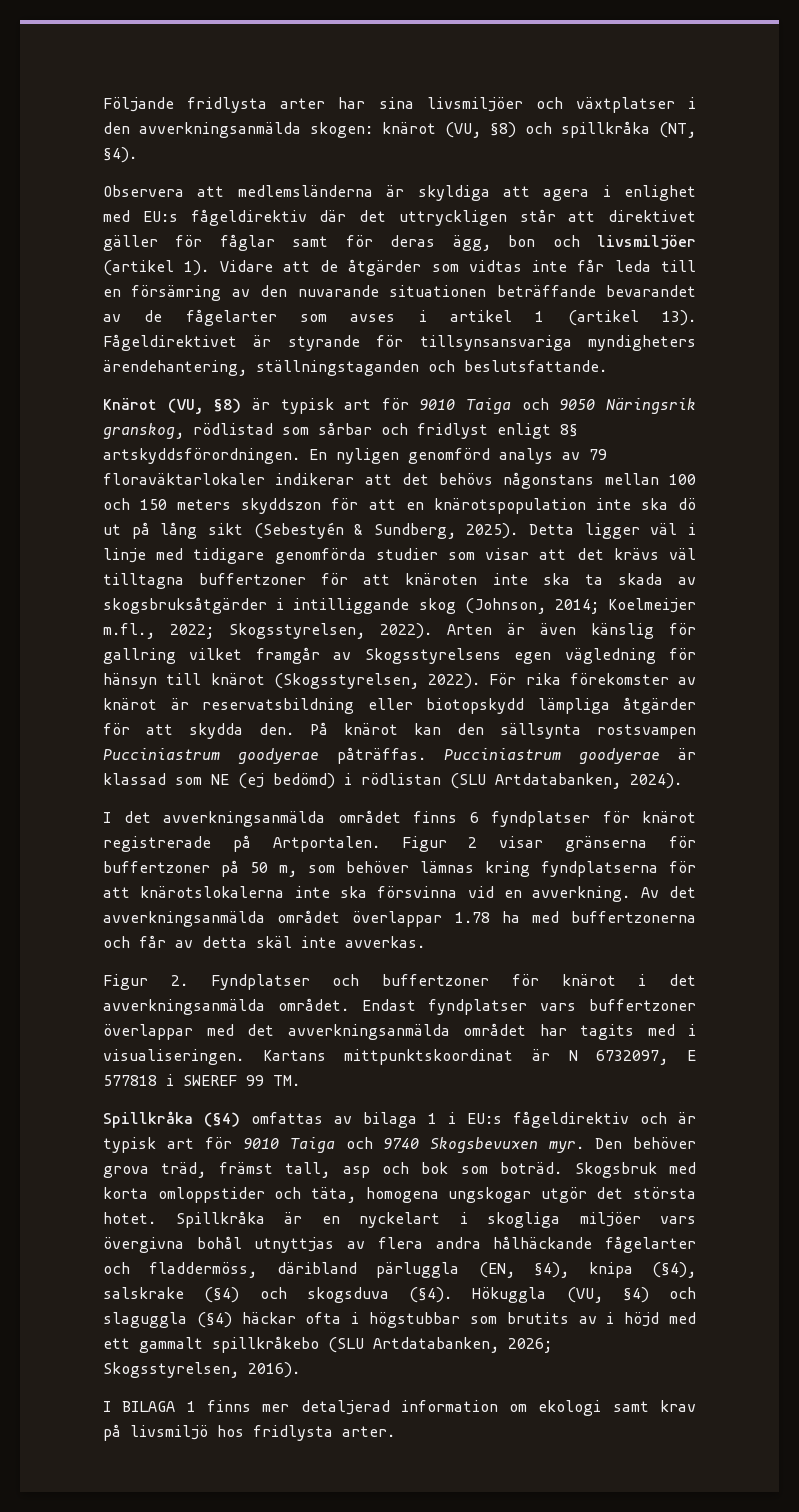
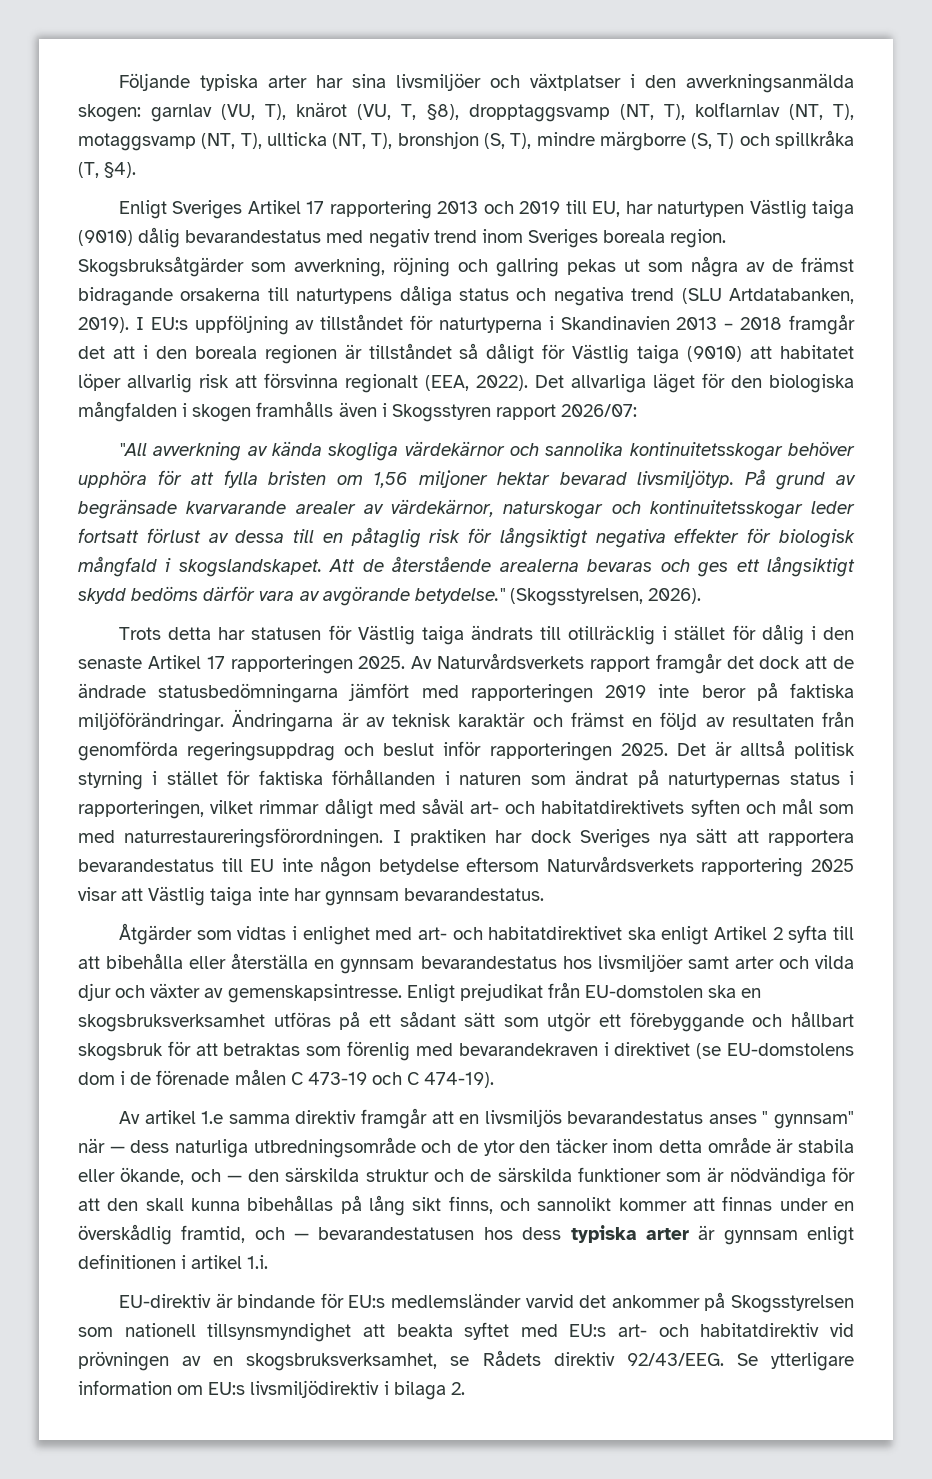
[187,97,268,113] fridlysta -> [200,74,259,91] typiska
[382,122,516,138] knärot (VU, §8) -> [151,102,855,122] [78,131,735,151] garnlav (VU, T), knärot (VU, T, §8), dropptaggsvamp (NT, T), kolflarnlav (NT, T), motaggsvamp (NT, T), ullticka (NT, T), bronshjon (S, T), mindre märgborre (S, T)
[659,122,696,138] (NT, -> [78,162,99,178] (T,
[103,185,696,201] [103,209,696,226] [103,234,696,251] [103,259,696,276] [103,285,696,301] [103,309,696,326] [103,334,696,351] [103,360,607,376] [103,398,696,414] [103,422,578,439] [103,448,607,464] [103,472,696,489] [103,498,697,514] [103,522,696,539] [103,548,696,564] [103,573,696,589] [103,597,696,614] [103,623,696,639] [103,647,697,664] [103,673,696,689] [103,697,696,714] [103,722,696,739] [103,747,696,764] [103,773,682,789] [103,810,696,827] [103,835,696,852] [103,860,696,877] [103,886,696,902] [103,910,696,927] [103,935,425,948] [103,974,696,990] [103,998,696,1015] [103,1023,696,1040] [103,1049,696,1065] [103,1074,300,1086] [103,1111,696,1128] [103,1137,696,1153] [103,1162,696,1178] [103,1187,696,1203] [103,1211,696,1228] [103,1236,696,1253] [103,1262,697,1278] [103,1287,696,1303] [103,1312,696,1328] [103,1336,552,1353] [103,1362,300,1378] [103,1400,696,1416] [103,1424,395,1441] Observera att medlemsländerna är skyldiga att agera i enlighet med EU:s fågeldirektiv där det uttryckligen står att direktivet gäller för fåglar samt för deras ägg, bon och livsmiljöer (artikel 1). Vidare att de åtgärder som vidtas inte får leda till en försämring av den nuvarande situationen beträffande bevarandet av de fågelarter som avses i artikel 1 (artikel 13). Fågeldirektivet är styrande för tillsynsansvariga myndigheters ärendehantering, ställningstaganden och beslutsfattande. // Knärot (VU, §8) är typisk art för 9010 Taiga och 9050 Näringsrik granskog, rödlistad som sårbar och fridlyst enligt 8§ artskyddsförordningen. En nyligen genomförd analys av 79 floraväktarlokaler indikerar att det behövs någonstans mellan 100 och 150 meters skyddszon för att en knärotspopulation inte ska dö ut på lång sikt (Sebestyén & Sundberg, 2025). Detta ligger väl i linje med tidigare genomförda studier som visar att det krävs väl tilltagna buffertzoner för att knäroten inte ska ta skada av skogsbruksåtgärder i intilliggande skog (Johnson, 2014; Koelmeijer m.fl., 2022; Skogsstyrelsen, 2022). Arten är även känslig för gallring vilket framgår av Skogsstyrelsens egen vägledning för hänsyn till knärot (Skogsstyrelsen, 2022). För rika förekomster av knärot är reservatsbildning eller biotopskydd lämpliga åtgärder för att skydda den. På knärot kan den sällsynta rostsvampen Pucciniastrum goodyerae påträffas. Pucciniastrum goodyerae är klassad som NE (ej bedömd) i rödlistan (SLU Artdatabanken, 2024). // I det avverkningsanmälda området finns 6 fyndplatser för knärot registrerade på Artportalen. Figur 2 visar gränserna för buffertzoner på 50 m, som behöver lämnas kring fyndplatserna för att knärotslokalerna inte ska försvinna vid en avverkning. Av det avverkningsanmälda området överlappar 1.78 ha med buffertzonerna och får av detta skäl inte avverkas. // Figur 2. Fyndplatser och buffertzoner för knärot i det avverkningsanmälda området. Endast fyndplatser vars buffertzoner överlappar med det avverkningsanmälda området har tagits med i visualiseringen. Kartans mittpunktskoordinat är N 6732097, E 577818 i SWEREF 99 TM. // Spillkråka (§4) omfattas av bilaga 1 i EU:s fågeldirektiv och är typisk art för 9010 Taiga och 9740 Skogsbevuxen myr. Den behöver grova träd, främst tall, asp och bok som boträd. Skogsbruk med korta omloppstider och täta, homogena ungskogar utgör det största hotet. Spillkråka är en nyckelart i skogliga miljöer vars övergivna bohål utnyttjas av flera andra hålhäckande fågelarter och fladdermöss, däribland pärluggla (EN, §4), knipa (§4), salskrake (§4) och skogsduva (§4). Hökuggla (VU, §4) och slaguggla (§4) häckar ofta i högstubbar som brutits av i höjd med ett gammalt spillkråkebo (SLU Artdatabanken, 2026; Skogsstyrelsen, 2016). // I BILAGA 1 finns mer detaljerad information om ekologi samt krav på livsmiljö hos fridlysta arter. -> [119,199,855,219] [78,227,727,248] [78,256,854,277] [78,285,854,306] [78,314,855,335] [78,343,854,364] [78,373,854,393] [78,401,638,422] [119,441,855,461] [78,469,856,490] [78,499,855,519] [78,527,855,548] [78,556,856,577] [78,586,702,606] [119,624,855,645] [78,653,855,674] [78,682,854,703] [78,709,854,732] [78,740,856,761] [78,769,854,790] [78,798,854,819] [78,828,854,848] [78,856,854,877] [78,886,544,906] [119,923,855,945] [78,953,855,974] [78,982,762,1003] [78,1011,854,1032] [78,1041,855,1061] [78,1069,495,1088] [119,1108,854,1129] [78,1137,854,1158] [78,1167,856,1187] [78,1195,855,1216] [78,1224,855,1245] [78,1254,269,1269] [119,1292,855,1313] [78,1322,854,1342] [78,1350,854,1371] [78,1380,465,1400] Enligt Sveriges Artikel 17 rapportering 2013 och 2019 till EU, har naturtypen Västlig taiga (9010) dålig bevarandestatus med negativ trend inom Sveriges boreala region. Skogsbruksåtgärder som avverkning, röjning och gallring pekas ut som några av de främst bidragande orsakerna till naturtypens dåliga status och negativa trend (SLU Artdatabanken, 2019). I EU:s uppföljning av tillståndet för naturtyperna i Skandinavien 2013 – 2018 framgår det att i den boreala regionen är tillståndet så dåligt för Västlig taiga (9010) att habitatet löper allvarlig risk att försvinna regionalt (EEA, 2022). Det allvarliga läget för den biologiska mångfalden i skogen framhålls även i Skogsstyren rapport 2026/07: // "All avverkning av kända skogliga värdekärnor och sannolika kontinuitetsskogar behöver upphöra för att fylla bristen om 1,56 miljoner hektar bevarad livsmiljötyp. På grund av begränsade kvarvarande arealer av värdekärnor, naturskogar och kontinuitetsskogar leder fortsatt förlust av dessa till en påtaglig risk för långsiktigt negativa effekter för biologisk mångfald i skogslandskapet. Att de återstående arealerna bevaras och ges ett långsiktigt skydd bedöms därför vara av avgörande betydelse." (Skogsstyrelsen, 2026). // Trots detta har statusen för Västlig taiga ändrats till otillräcklig i stället för dålig i den senaste Artikel 17 rapporteringen 2025. Av Naturvårdsverkets rapport framgår det dock att de ändrade statusbedömningarna jämfört med rapporteringen 2019 inte beror på faktiska miljöförändringar. Ändringarna är av teknisk karaktär och främst en följd av resultaten från genomförda regeringsuppdrag och beslut inför rapporteringen 2025. Det är alltså politisk styrning i stället för faktiska förhållanden i naturen som ändrat på naturtypernas status i rapporteringen, vilket rimmar dåligt med såväl art- och habitatdirektivets syften och mål som med naturrestaureringsförordningen. I praktiken har dock Sveriges nya sätt att rapportera bevarandestatus till EU inte någon betydelse eftersom Naturvårdsverkets rapportering 2025 visar att Västlig taiga inte har gynnsam bevarandestatus. // Åtgärder som vidtas i enlighet med art- och habitatdirektivet ska enligt Artikel 2 syfta till att bibehålla eller återställa en gynnsam bevarandestatus hos livsmiljöer samt arter och vilda djur och växter av gemenskapsintresse. Enligt prejudikat från EU-domstolen ska en skogsbruksverksamhet utföras på ett sådant sätt som utgör ett förebyggande och hållbart skogsbruk för att betraktas som förenlig med bevarandekraven i direktivet (se EU-domstolens dom i de förenade målen C 473-19 och C 474-19). // Av artikel 1.e samma direktiv framgår att en livsmiljös bevarandestatus anses " gynnsam" när — dess naturliga utbredningsområde och de ytor den täcker inom detta område är stabila eller ökande, och — den särskilda struktur och de särskilda funktioner som är nödvändiga för att den skall kunna bibehållas på lång sikt finns, och sannolikt kommer att finnas under en överskådlig framtid, och — bevarandestatusen hos dess typiska arter är gynnsam enligt definitionen i artikel 1.i. // EU-direktiv är bindande för EU:s medlemsländer varvid det ankommer på Skogsstyrelsen som nationell tillsynsmyndighet att beakta syftet med EU:s art- och habitatdirektiv vid prövningen av en skogsbruksverksamhet, se Rådets direktiv 92/43/EEG. Se ytterligare information om EU:s livsmiljödirektiv i bilaga 2.

